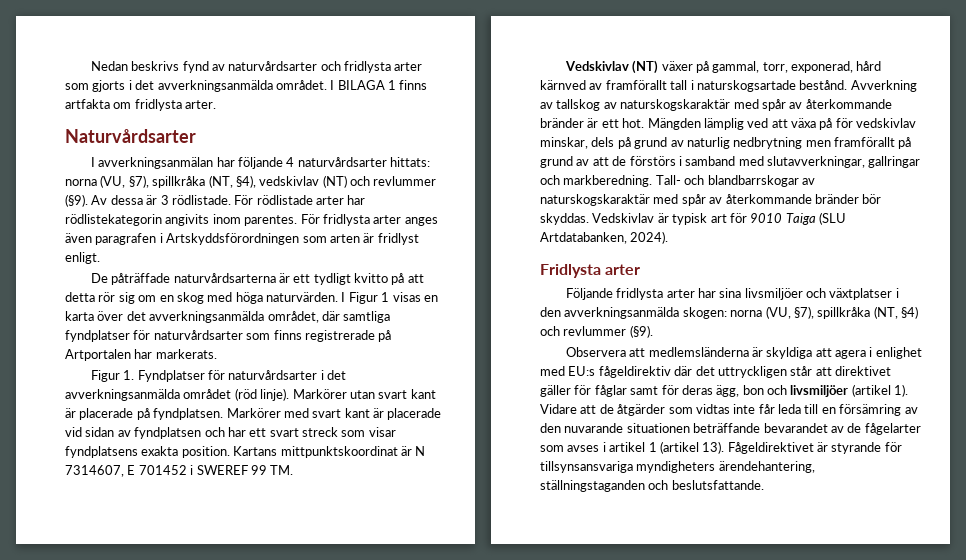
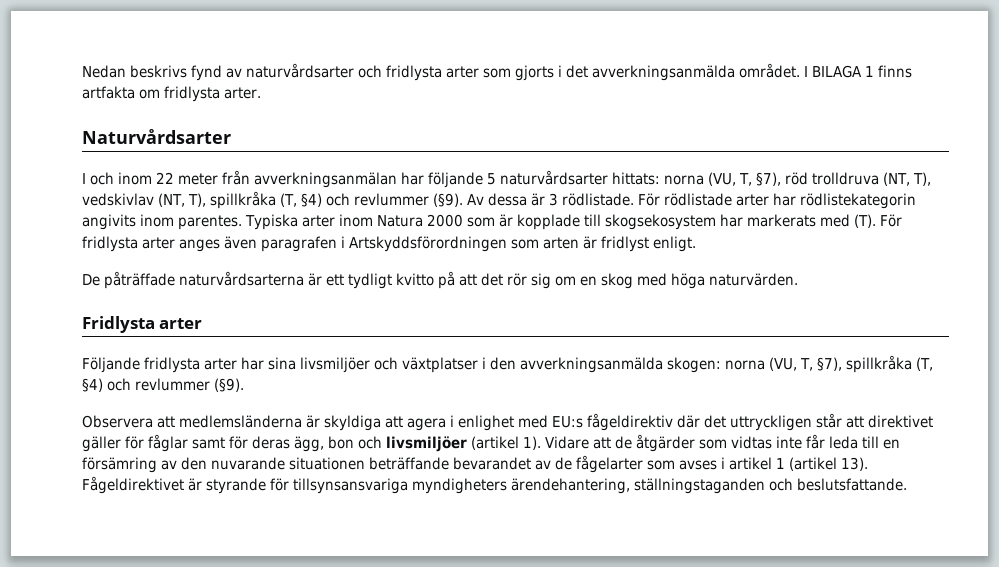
(95, 162) none -> [90,170,250,185] och inom 22 meter från
[286,157,295,167] 4 -> [487,173,496,185] 5
[128,175,347,188] §7), spillkråka (NT, §4), vedskivlav (NT) -> [739,172,931,186] [82,191,322,209] T, §7), röd trolldruva (NT, T), vedskivlav (NT, T), spillkråka (T, §4)
(298, 220) none -> [245,214,876,230] Typiska arter inom Natura 2000 som är kopplade till skogsekosystem har markerats med (T).
[65,292,95,302] detta -> [481,273,503,286] det
[341,292,438,304] [65,311,391,323] [65,330,392,342] [65,349,217,361] [90,370,347,382] [65,388,436,401] [65,408,442,420] [65,427,396,439] [65,446,426,458] [65,465,294,477] [564,60,882,74] [540,80,917,92] [540,99,892,111] [540,118,917,130] [540,137,912,149] [540,156,921,168] [540,175,815,187] [540,194,882,206] [540,212,846,225] [540,231,669,244] I Figur 1 visas en karta över det avverkningsanmälda området, där samtliga fyndplatser för naturvårdsarter som finns registrerade på Artportalen har markerats. // Figur 1. Fyndplatser för naturvårdsarter i det avverkningsanmälda området (röd linje). Markörer utan svart kant är placerade på fyndplatsen. Markörer med svart kant är placerade vid sidan av fyndplatsen och har ett svart streck som visar fyndplatsens exakta position. Kartans mittpunktskoordinat är N 7314607, E 701452 i SWEREF 99 TM. // Vedskivlav (NT) växer på gammal, torr, exponerad, hård kärnved av framförallt tall i naturskogsartade bestånd. Avverkning av tallskog av naturskogskaraktär med spår av återkommande bränder är ett hot. Mängden lämplig ved att växa på för vedskivlav minskar, dels på grund av naturlig nedbrytning men framförallt på grund av att de förstörs i samband med slutavverkningar, gallringar och markberedning. Tall- och blandbarrskogar av naturskogskaraktär med spår av återkommande bränder bör skyddas. Vedskivlav är typisk art för 9010 Taiga (SLU Artdatabanken, 2024). -> (798, 279) none
[793,306,898,319] §7), spillkråka (NT, -> [800,355,933,373] T, §7), spillkråka (T,

